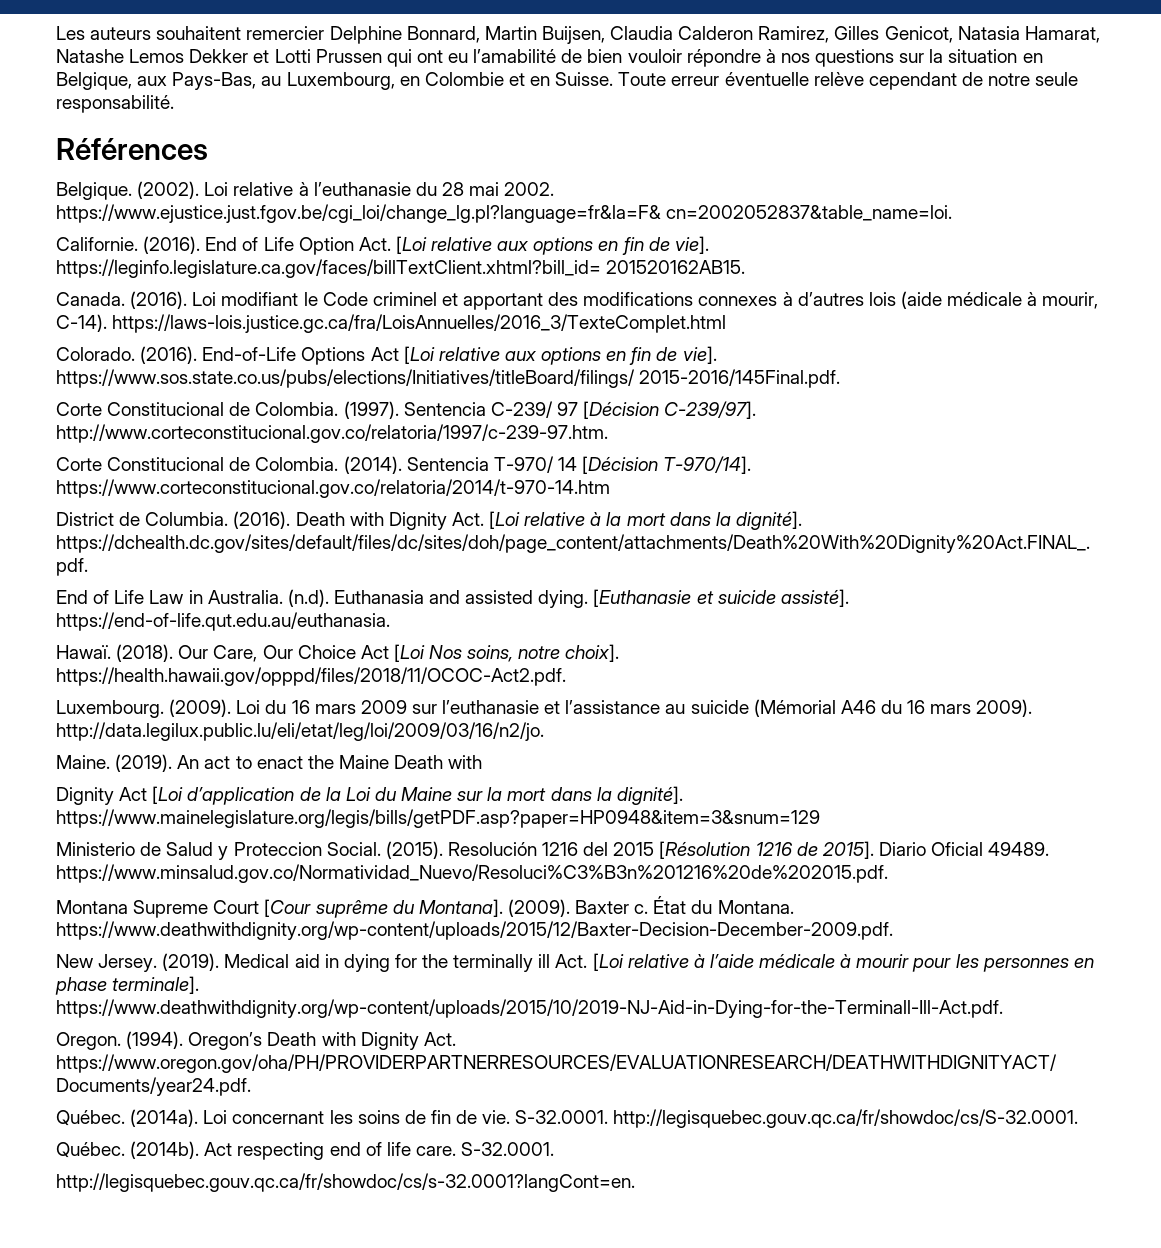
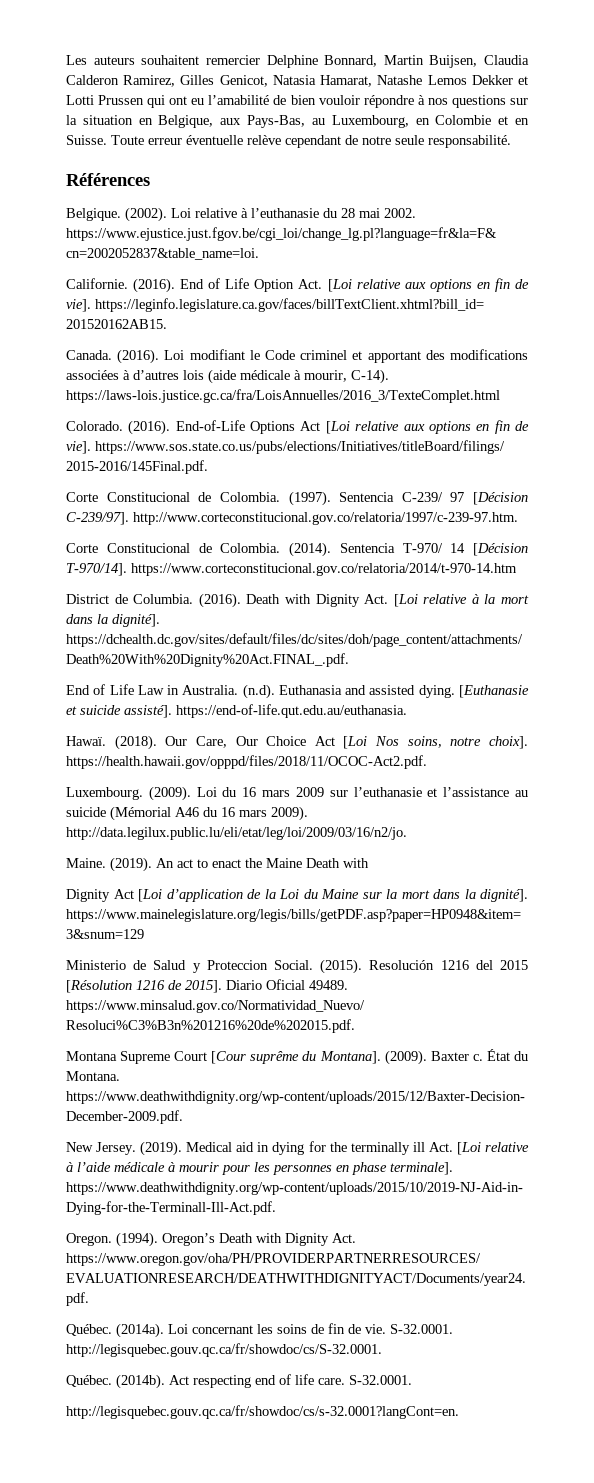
[698,296,778,306] connexes -> [66,370,119,380] associées

